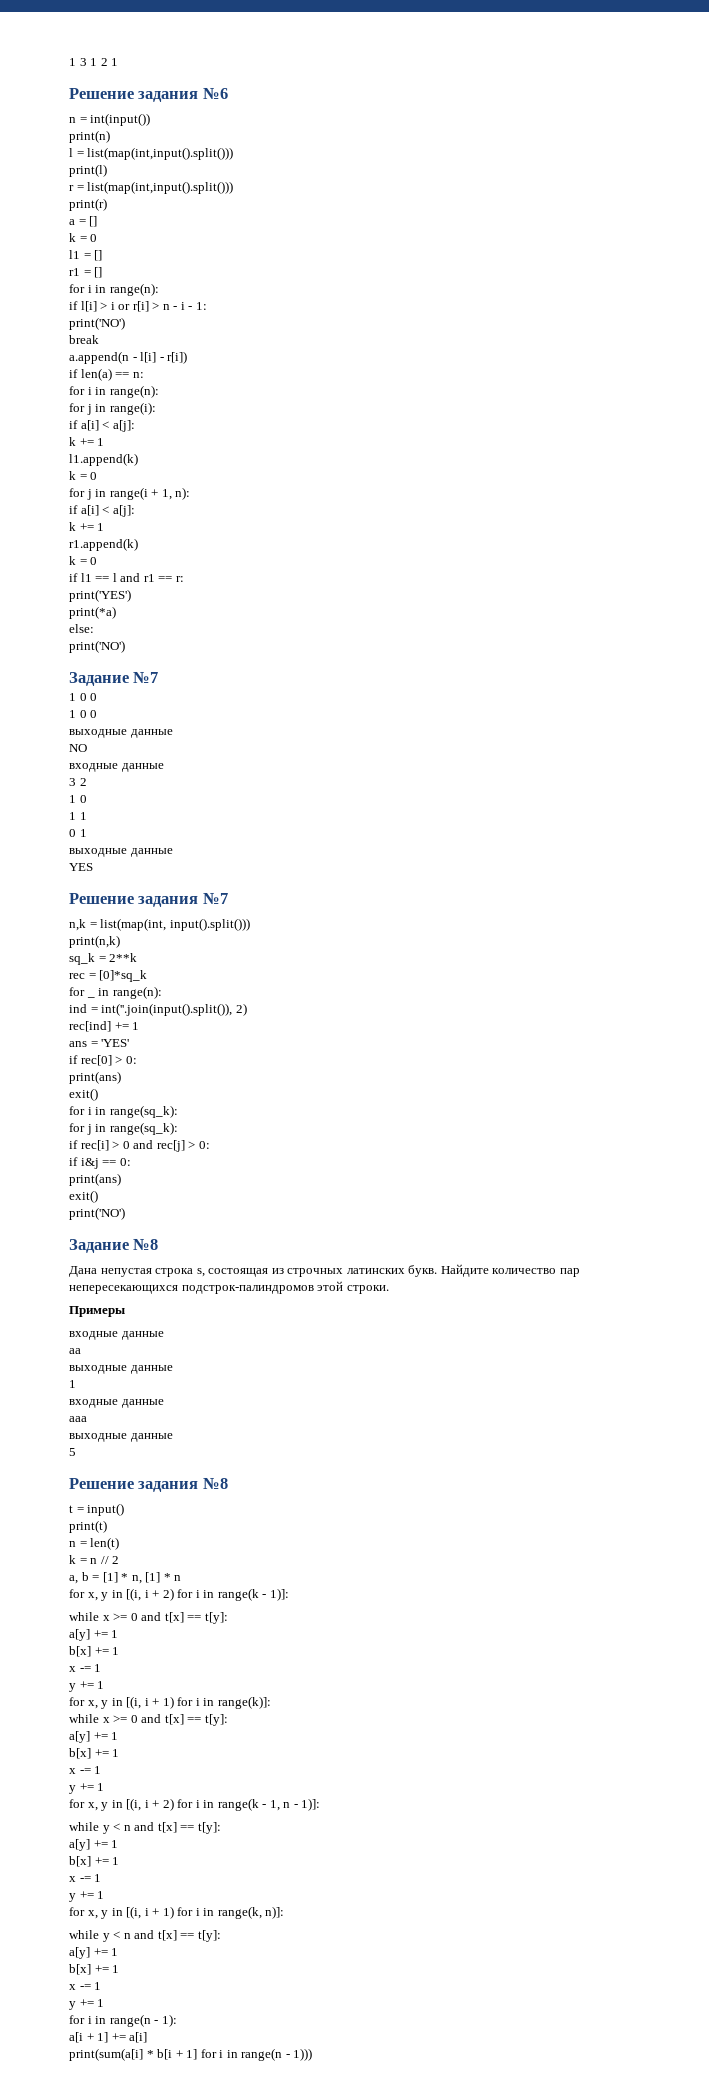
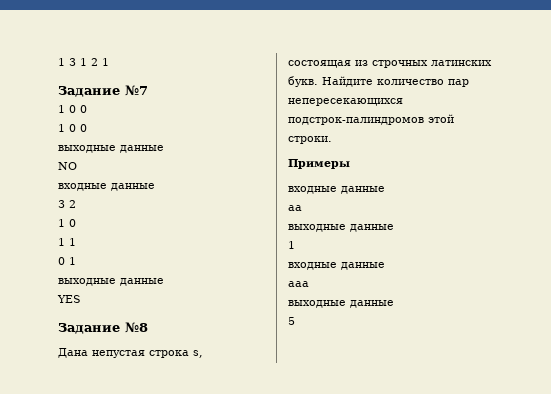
[69,87,228,102] [69,113,151,126] [69,130,110,143] [69,147,234,160] [69,164,107,177] [69,181,234,194] [69,198,107,211] [69,216,98,227] [69,233,98,242] [69,250,103,261] [69,267,103,278] [69,283,159,296] [69,301,207,312] [69,317,125,330] [69,335,99,344] [69,351,188,364] [69,368,144,381] [69,385,159,398] [69,402,156,415] [69,420,135,432] [69,437,105,446] [69,453,138,466] [69,471,98,480] [69,487,191,500] [69,505,135,517] [69,522,105,531] [69,538,138,551] [69,556,98,565] [69,573,184,582] [69,589,131,602] [69,606,116,619] [69,624,94,633] [69,640,125,653] // Решение задания №6 // n = int(input()) // print(n) // l = list(map(int,input().split())) // print(l) // r = list(map(int,input().split())) // print(r) // a = [] // k = 0 // l1 = [] // r1 = [] // for i in range(n): // if l[i] > i or r[i] > n - i - 1: // print('NO') // break // a.append(n - l[i] - r[i]) // if len(a) == n: // for i in range(n): // for j in range(i): // if a[i] < a[j]: // k += 1 // l1.append(k) // k = 0 // for j in range(i + 1, n): // if a[i] < a[j]: // k += 1 // r1.append(k) // k = 0 // if l1 == l and r1 == r: // print('YES') // print(*a) // else: // print('NO') -> (109, 62) none
[69,892,228,907] [69,918,250,931] [69,935,120,948] [69,953,138,965] [69,970,148,982] [69,987,85,996] [86,996,95,998] [98,986,162,999] [69,1003,247,1016] [69,1021,140,1032] [69,1039,130,1047] [69,1055,137,1066] [69,1071,121,1084] [69,1088,98,1101] [69,1105,178,1118] [69,1122,178,1135] [69,1140,210,1152] [69,1157,131,1169] [69,1173,121,1186] [69,1190,98,1203] [69,1207,125,1220] // Решение задания №7 // n,k = list(map(int, input().split())) // print(n,k) // sq_k = 2**k // rec = [0]*sq_k // for _ in range(n): // ind = int(''.join(input().split()), 2) // rec[ind] += 1 // ans = 'YES' // if rec[0] > 0: // print(ans) // exit() // for i in range(sq_k): // for j in range(sq_k): // if rec[i] > 0 and rec[j] > 0: // if i&j == 0: // print(ans) // exit() // print('NO') -> (81, 299) none
[69,1477,228,1492] [69,1503,125,1516] [69,1520,107,1533] [69,1537,120,1550] [69,1555,120,1564] [69,1572,182,1584] [69,1588,289,1601] [69,1612,228,1624] [69,1629,119,1641] [69,1646,120,1657] [69,1664,102,1672] [69,1681,105,1692] [69,1696,271,1709] [69,1714,228,1726] [69,1731,119,1743] [69,1748,120,1759] [69,1766,102,1774] [69,1783,105,1794] [69,1798,321,1811] [69,1822,221,1834] [69,1839,119,1851] [69,1856,120,1867] [69,1874,102,1882] [69,1891,105,1902] [69,1906,285,1919] [69,1930,221,1942] [69,1947,119,1959] [69,1964,120,1975] [69,1982,102,1990] [69,1999,105,2010] [69,2014,177,2027] [69,2032,148,2043] [69,2048,313,2061] // Решение задания №8 // t = input() // print(t) // n = len(t) // k = n // 2 // a, b = [1] * n, [1] * n // for x, y in [(i, i + 2) for i in range(k - 1)]: // while x >= 0 and t[x] == t[y]: // a[y] += 1 // b[x] += 1 // x -= 1 // y += 1 // for x, y in [(i, i + 1) for i in range(k)]: // while x >= 0 and t[x] == t[y]: // a[y] += 1 // b[x] += 1 // x -= 1 // y += 1 // for x, y in [(i, i + 2) for i in range(k - 1, n - 1)]: // while y < n and t[x] == t[y]: // a[y] += 1 // b[x] += 1 // x -= 1 // y += 1 // for x, y in [(i, i + 1) for i in range(k, n)]: // while y < n and t[x] == t[y]: // a[y] += 1 // b[x] += 1 // x -= 1 // y += 1 // for i in range(n - 1): // a[i + 1] += a[i] // print(sum(a[i] * b[i + 1] for i in range(n - 1))) -> (295, 321) none

